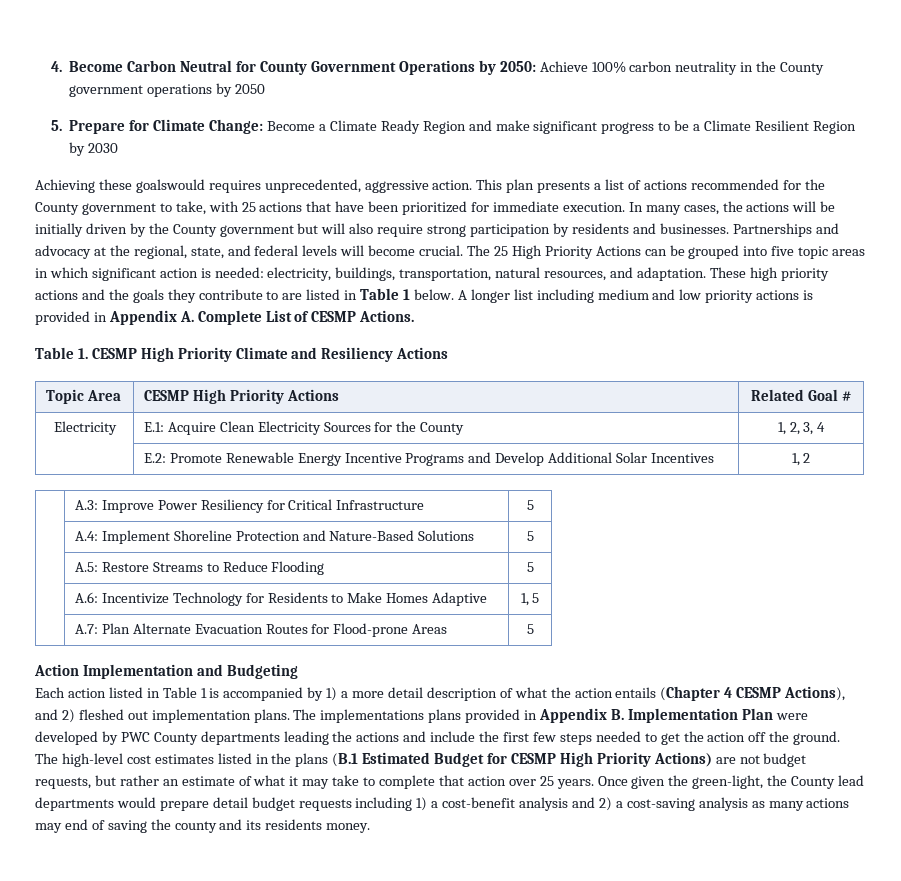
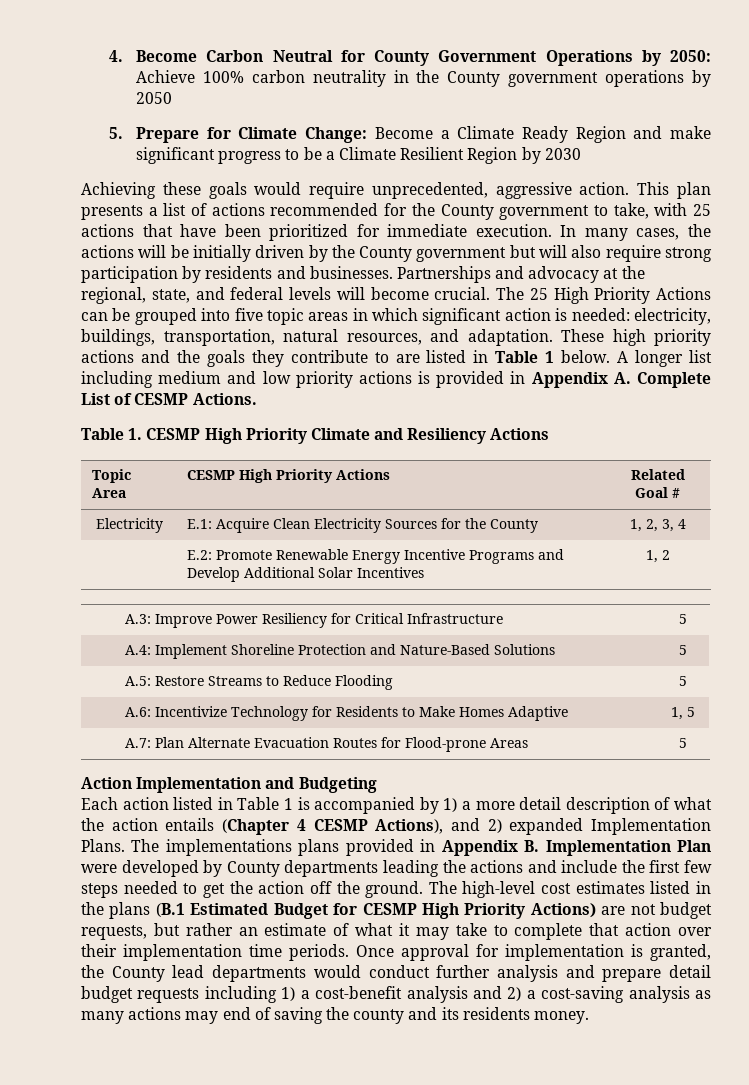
[135,179,261,193] goalswould requires -> [208,182,365,199] goals would require
[78,709,290,723] fleshed out implementation plans. -> [509,818,711,835] [81,839,125,852] expanded Implementation Plans.
[120,732,150,742] PWC -> (223, 868) none
[539,775,764,789] 25 years. Once given the green-light, -> [81,944,711,961] their implementation time periods. Once approval for implementation is granted,
(156, 802) none -> [368,965,595,982] conduct further analysis and

